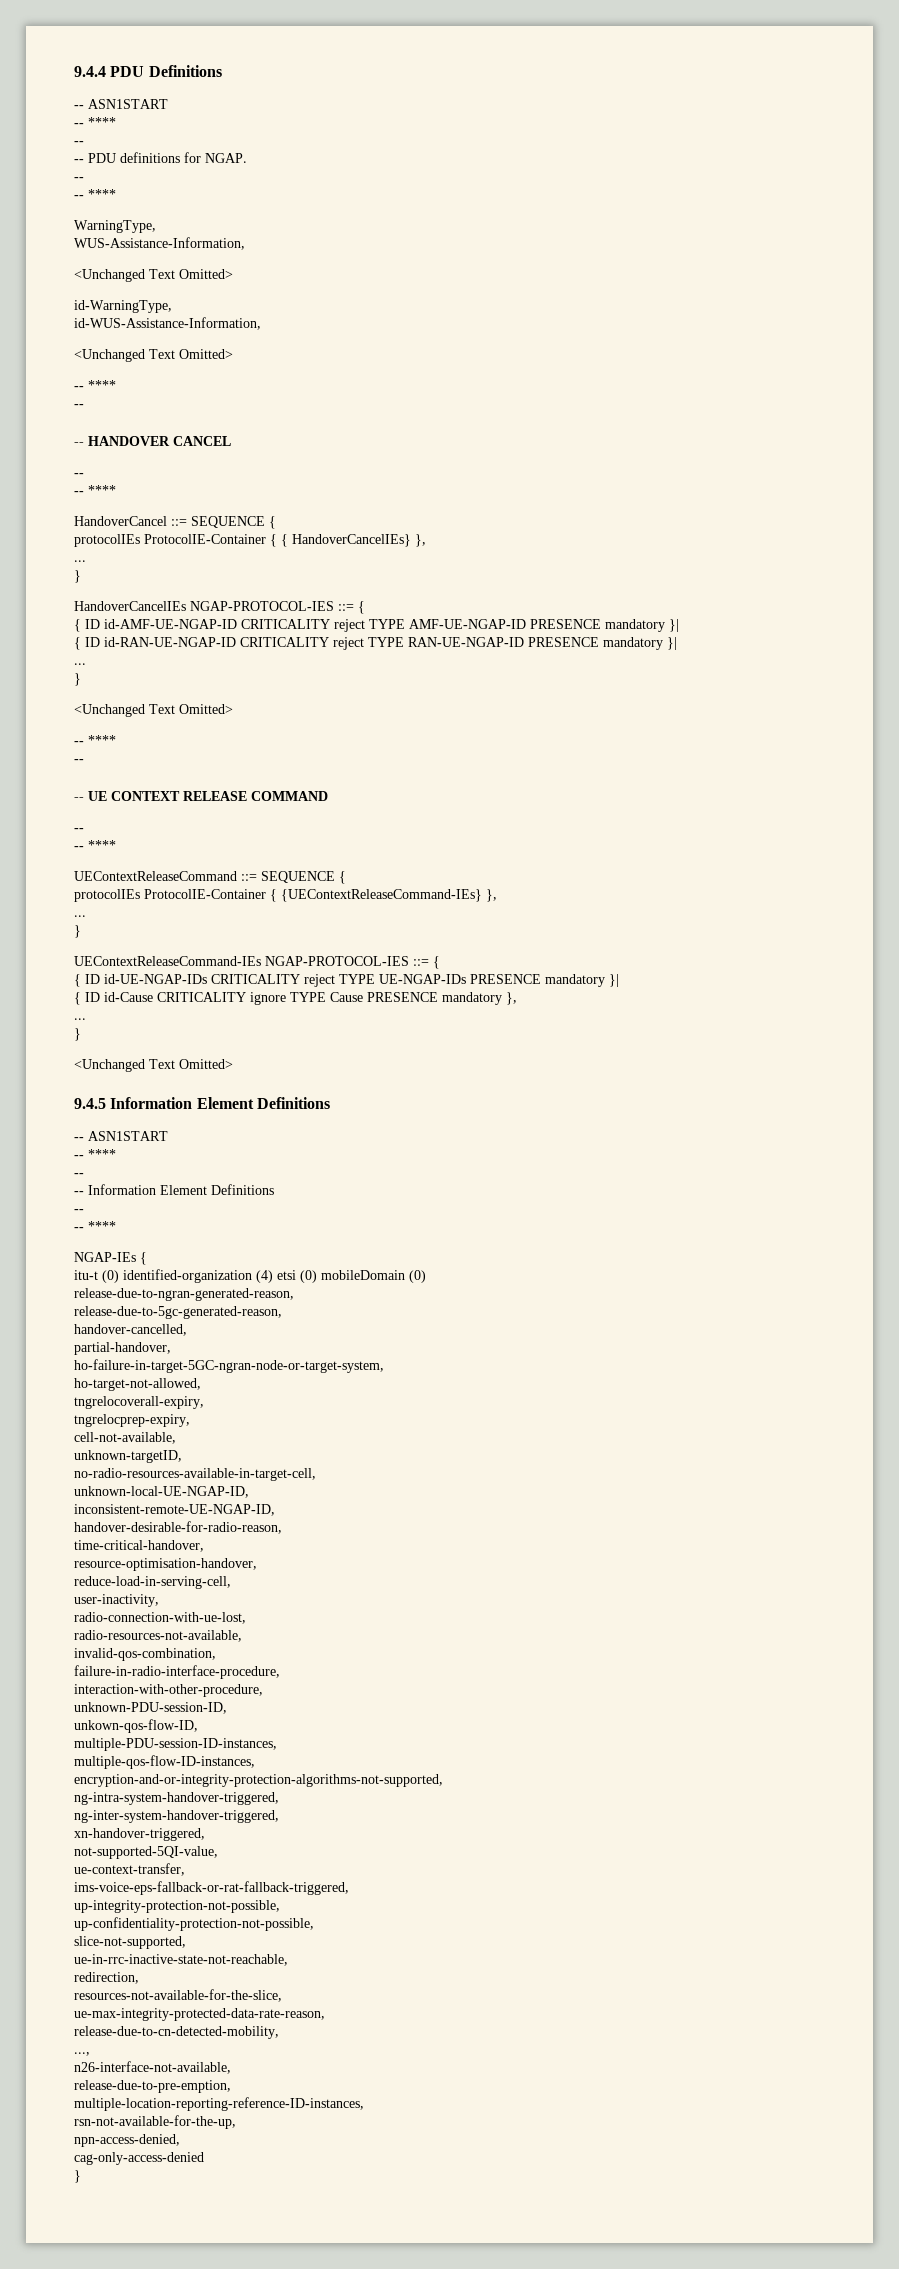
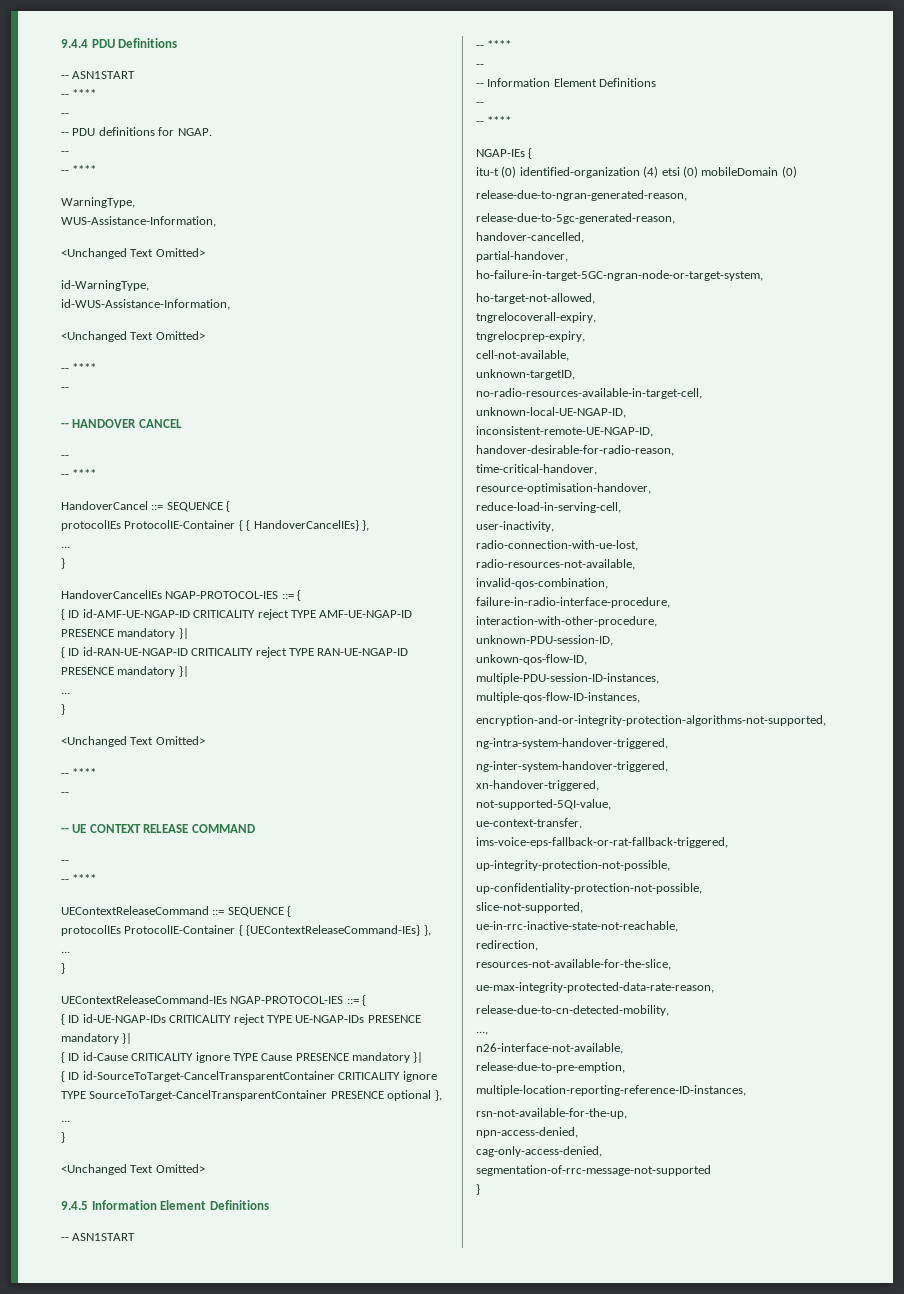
(502, 998) none -> [413,1052,424,1063] [61,1071,437,1082] [61,1090,432,1101] }| // { ID id-SourceToTarget-CancelTransparentContainer CRITICALITY ignore TYPE SourceToTarget-CancelTransparentContainer PRESENCE optional
[74,2152,204,2165] cag-only-access-denied -> [476,1146,602,1157] [476,1165,711,1176] cag-only-access-denied, // segmentation-of-rrc-message-not-supported

